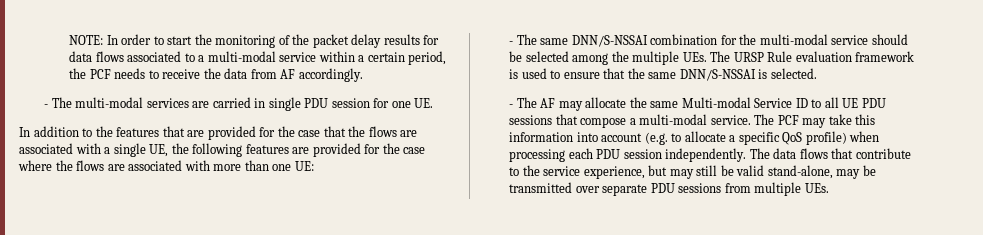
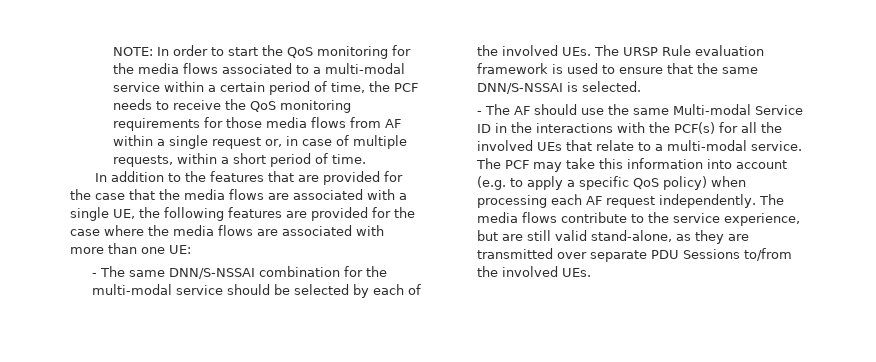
[215,34,440,48] [69,51,93,62] monitoring of the packet delay results for data -> [287,45,412,59] [113,63,180,74] QoS monitoring for the media
[408,51,447,65] period, -> [269,81,366,95] period of time,
[224,68,363,82] [44,97,434,111] data from AF accordingly. // - The multi-modal services are carried in single PDU session for one UE. -> [250,100,352,113] [113,117,402,131] [113,135,408,149] [113,153,367,167] QoS monitoring requirements for those media flows from AF within a single request or, in case of multiple requests, within a short period of time.
(366, 131) none -> [184,189,225,200] media
(73, 165) none -> [173,225,214,236] media
[572,51,680,65] among the multiple -> [352,284,421,298] [476,45,558,56] by each of the involved
[558,97,627,111] may allocate -> [533,104,604,115] should use
[811,97,886,108] [509,114,627,128] to all UE PDU sessions that compose -> [494,122,782,134] [476,140,651,151] in the interactions with the PCF(s) for all the involved UEs that relate to
[684,131,726,142] allocate -> [526,176,563,190] apply
[805,131,847,145] profile) -> [662,176,707,190] policy)
[596,148,854,162] PDU session independently. The data flows that -> [585,194,784,208] [476,212,557,223] AF request independently. The media flows
[669,165,876,179] [509,182,802,196] may still be valid stand-alone, may be transmitted over separate PDU sessions from multiple -> [501,230,749,244] [476,248,792,262] [476,266,558,277] are still valid stand-alone, as they are transmitted over separate PDU Sessions to/from the involved

